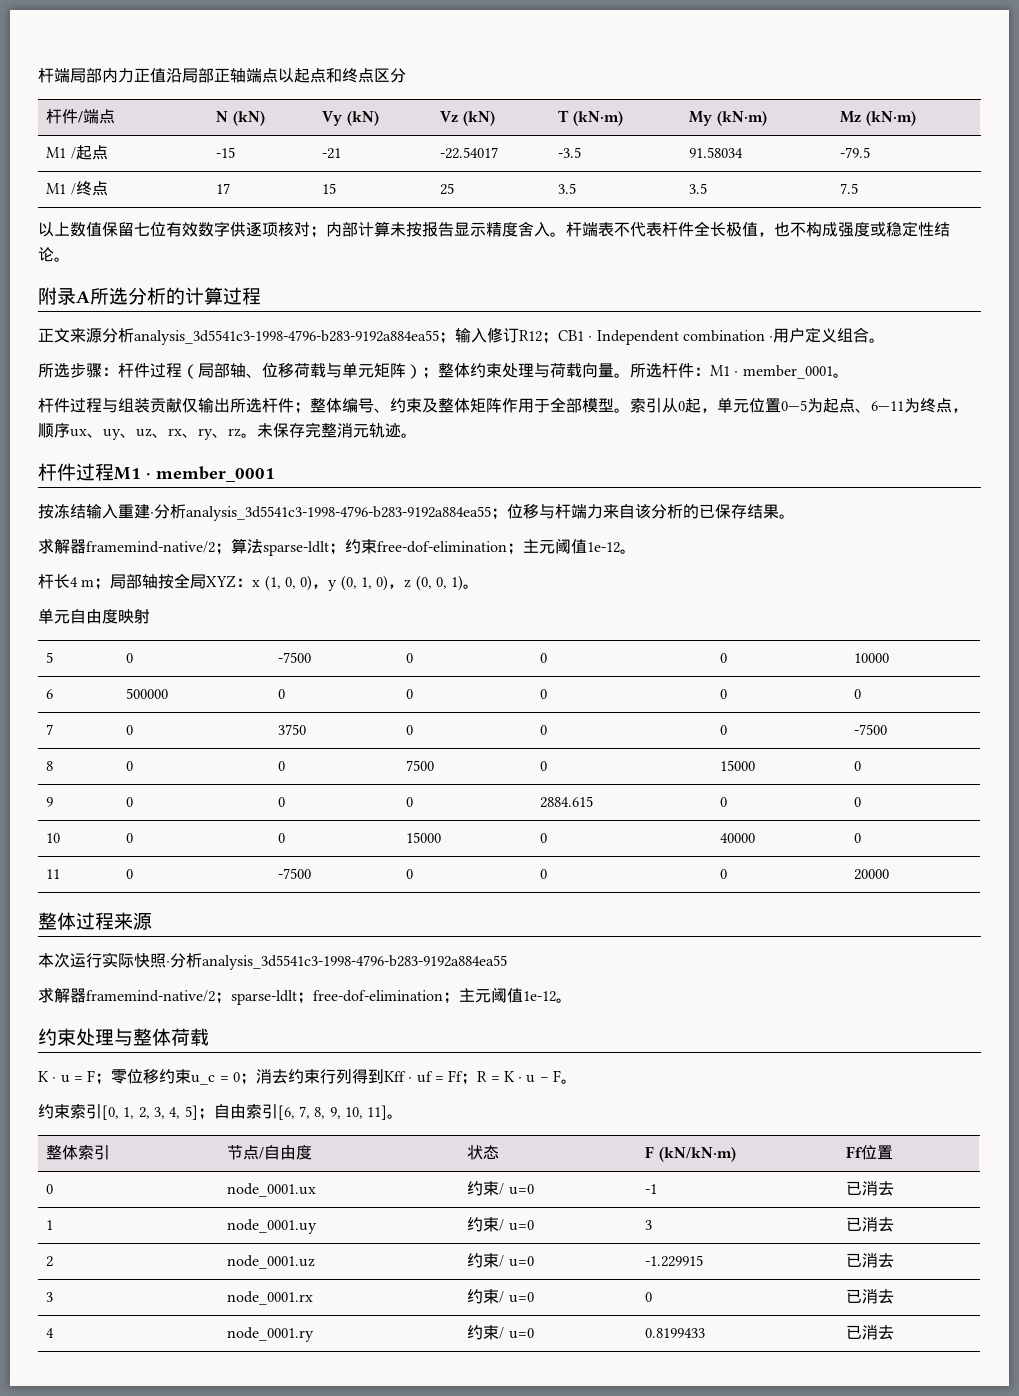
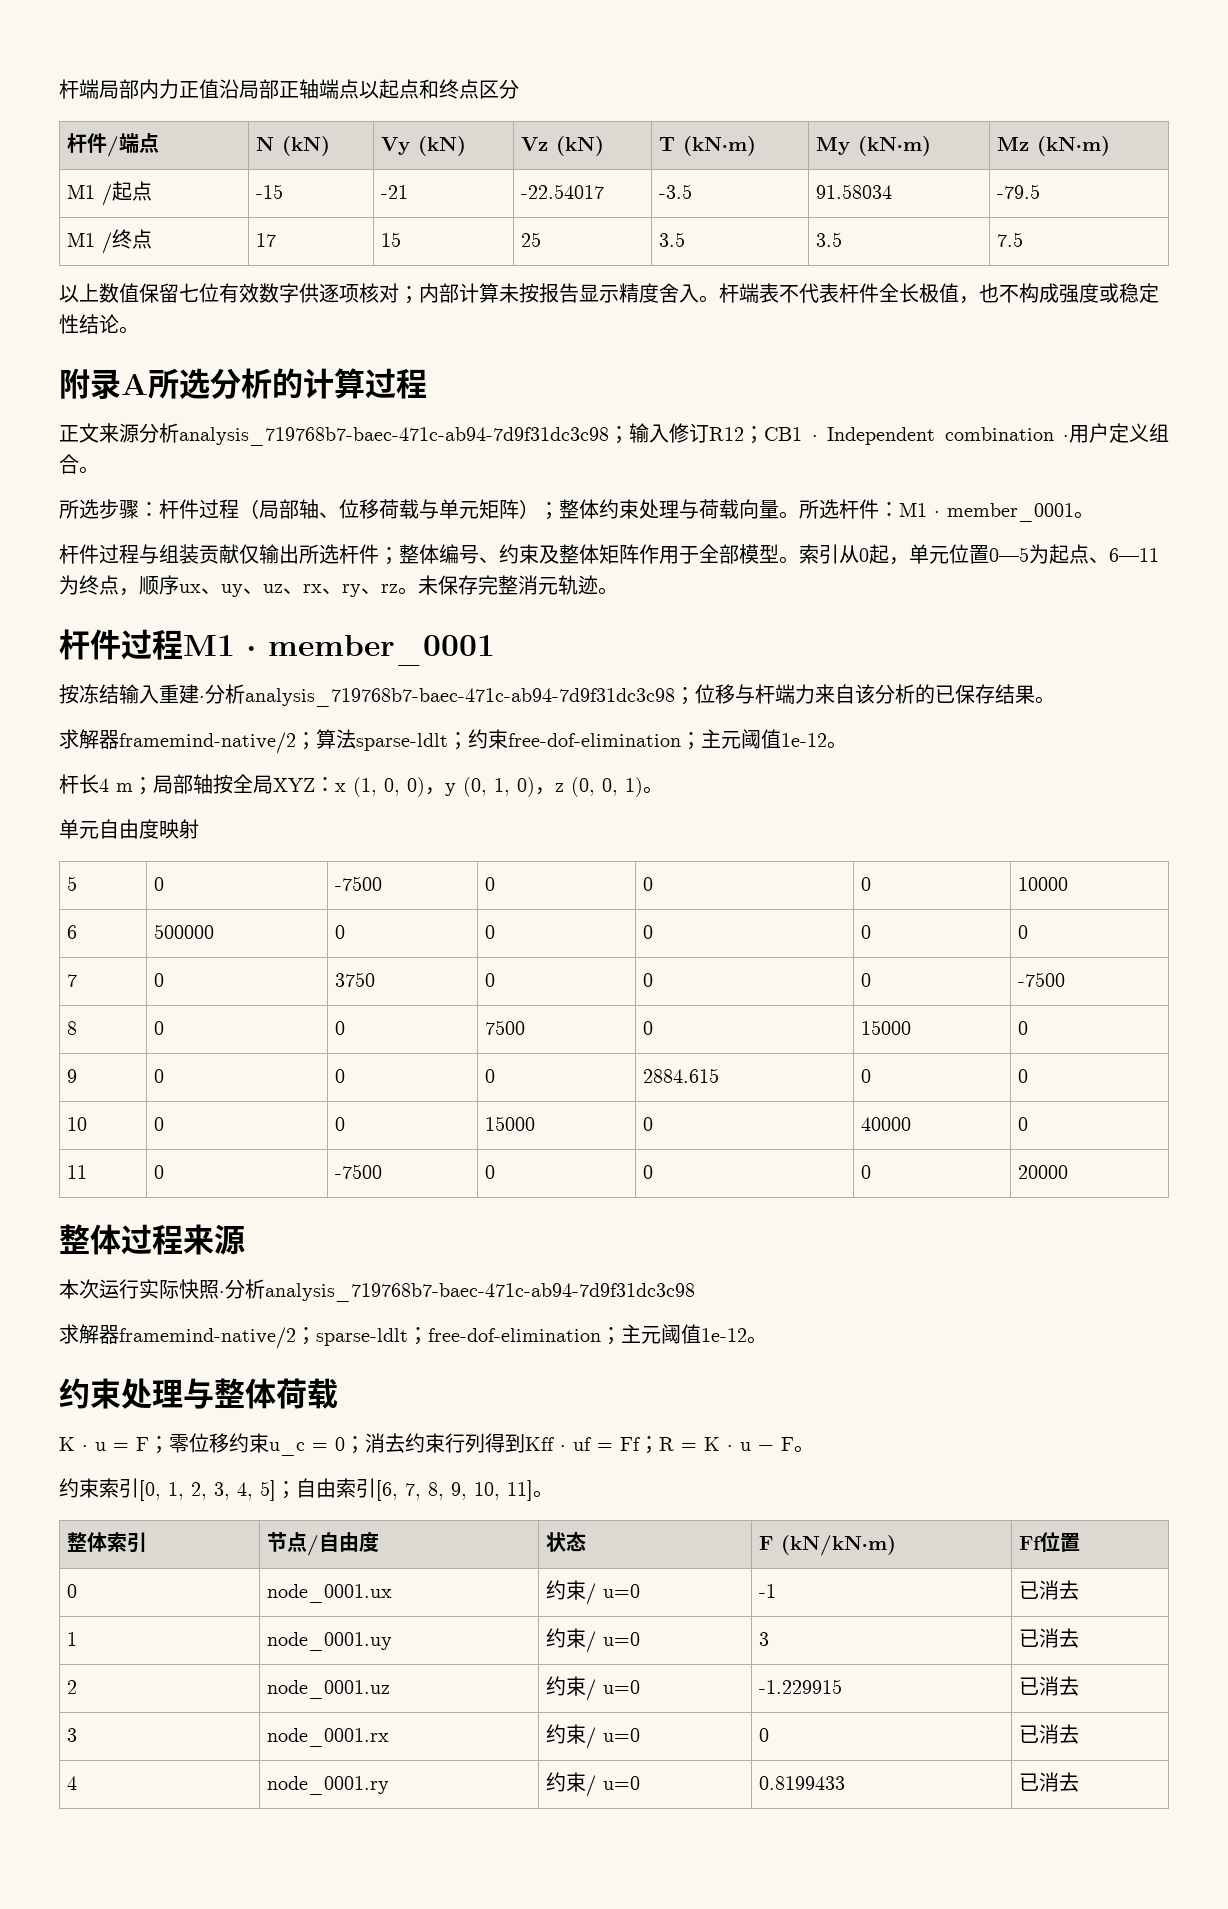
[134,330,439,345] analysis_3d5541c3-1998-4796-b283-9192a884ea55 -> [179,427,609,446] analysis_719768b7-baec-471c-ab94-7d9f31dc3c98
[186,506,491,521] analysis_3d5541c3-1998-4796-b283-9192a884ea55 -> [245,688,675,707] analysis_719768b7-baec-471c-ab94-7d9f31dc3c98
[202,955,507,970] analysis_3d5541c3-1998-4796-b283-9192a884ea55 -> [265,1283,695,1302] analysis_719768b7-baec-471c-ab94-7d9f31dc3c98

